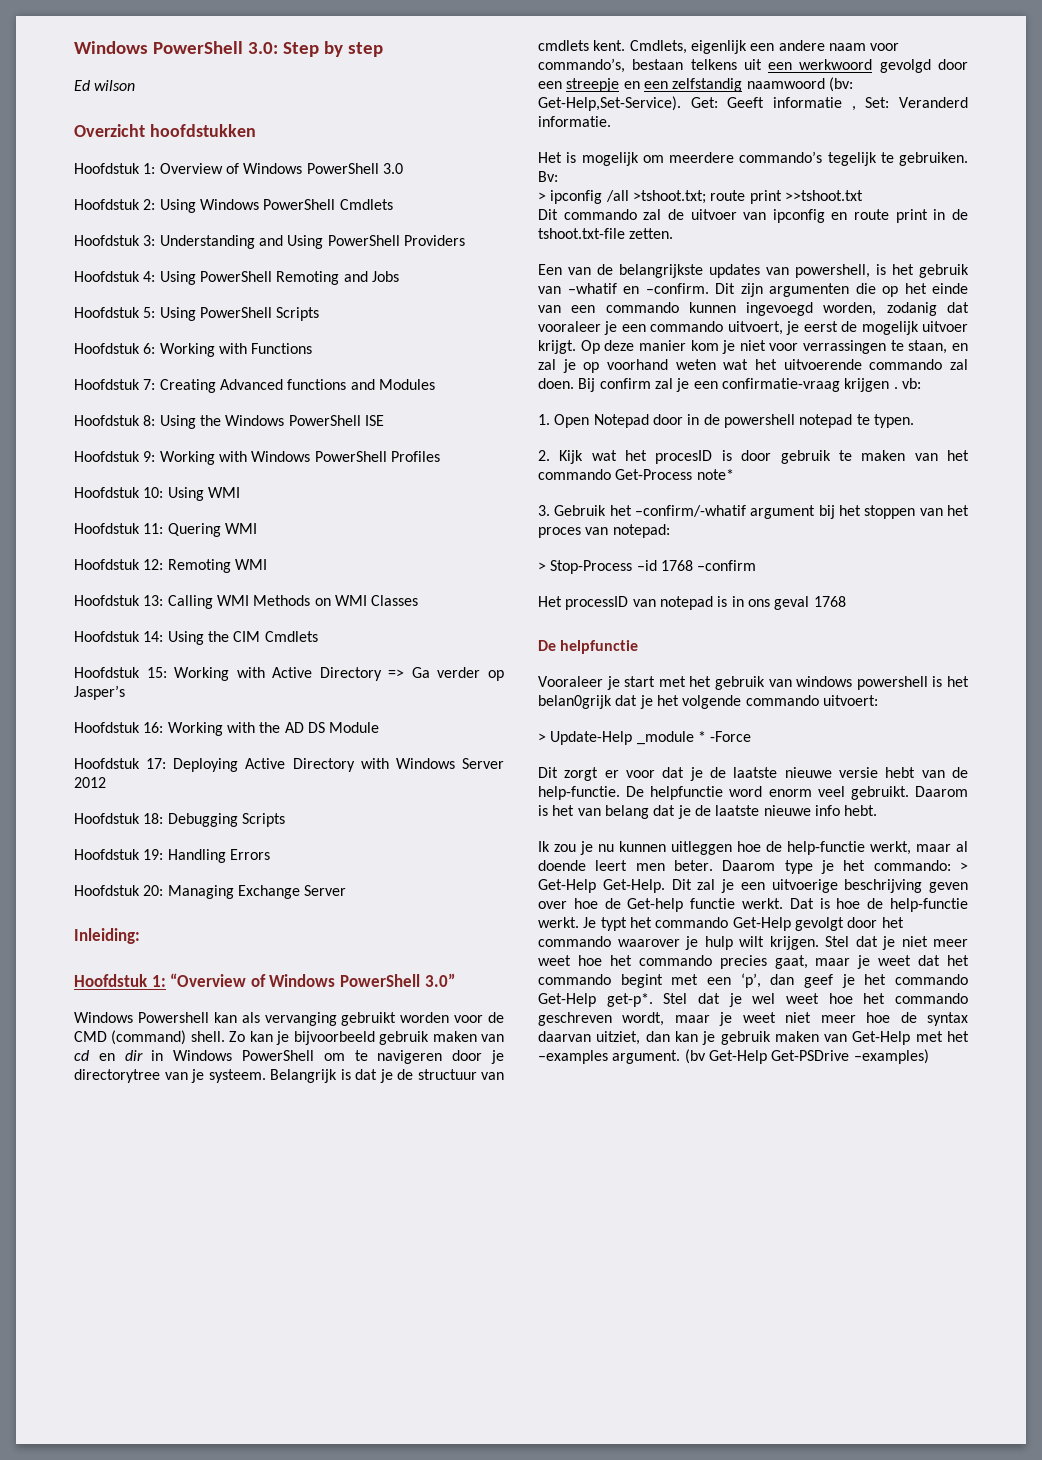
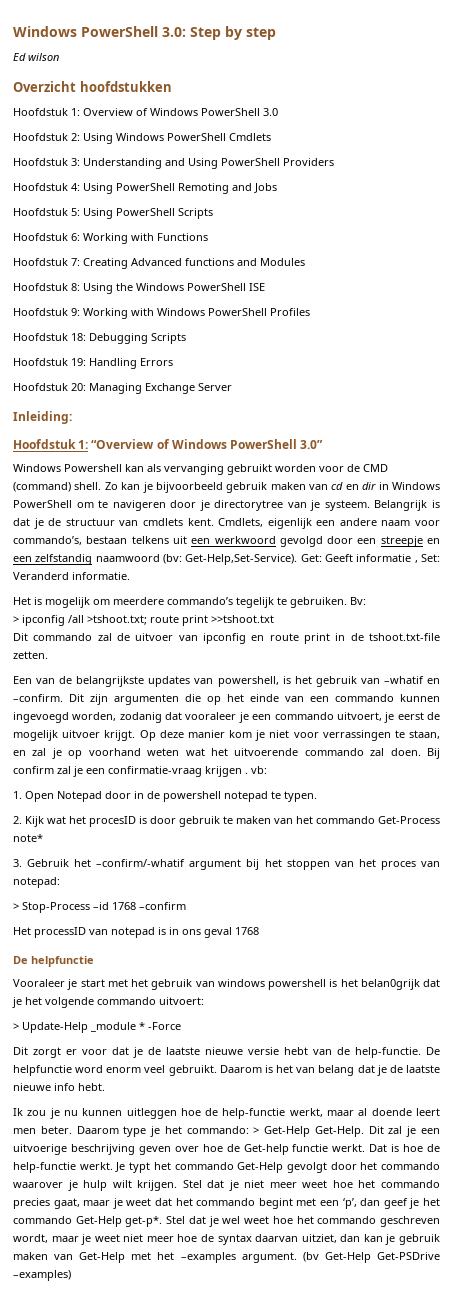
[74,487,240,501] [74,523,257,537] [74,559,267,573] [74,595,419,609] [74,631,318,645] [74,667,504,681] [74,685,125,700] [74,722,380,736] [74,758,505,772] [74,777,106,788] // Hoofdstuk 10: Using WMI // Hoofdstuk 11: Quering WMI // Hoofdstuk 12: Remoting WMI // Hoofdstuk 13: Calling WMI Methods on WMI Classes // Hoofdstuk 14: Using the CIM Cmdlets // Hoofdstuk 15: Working with Active Directory => Ga verder op Jasper’s // Hoofdstuk 16: Working with the AD DS Module // Hoofdstuk 17: Deploying Active Directory with Windows Server 2012 -> (310, 312) none

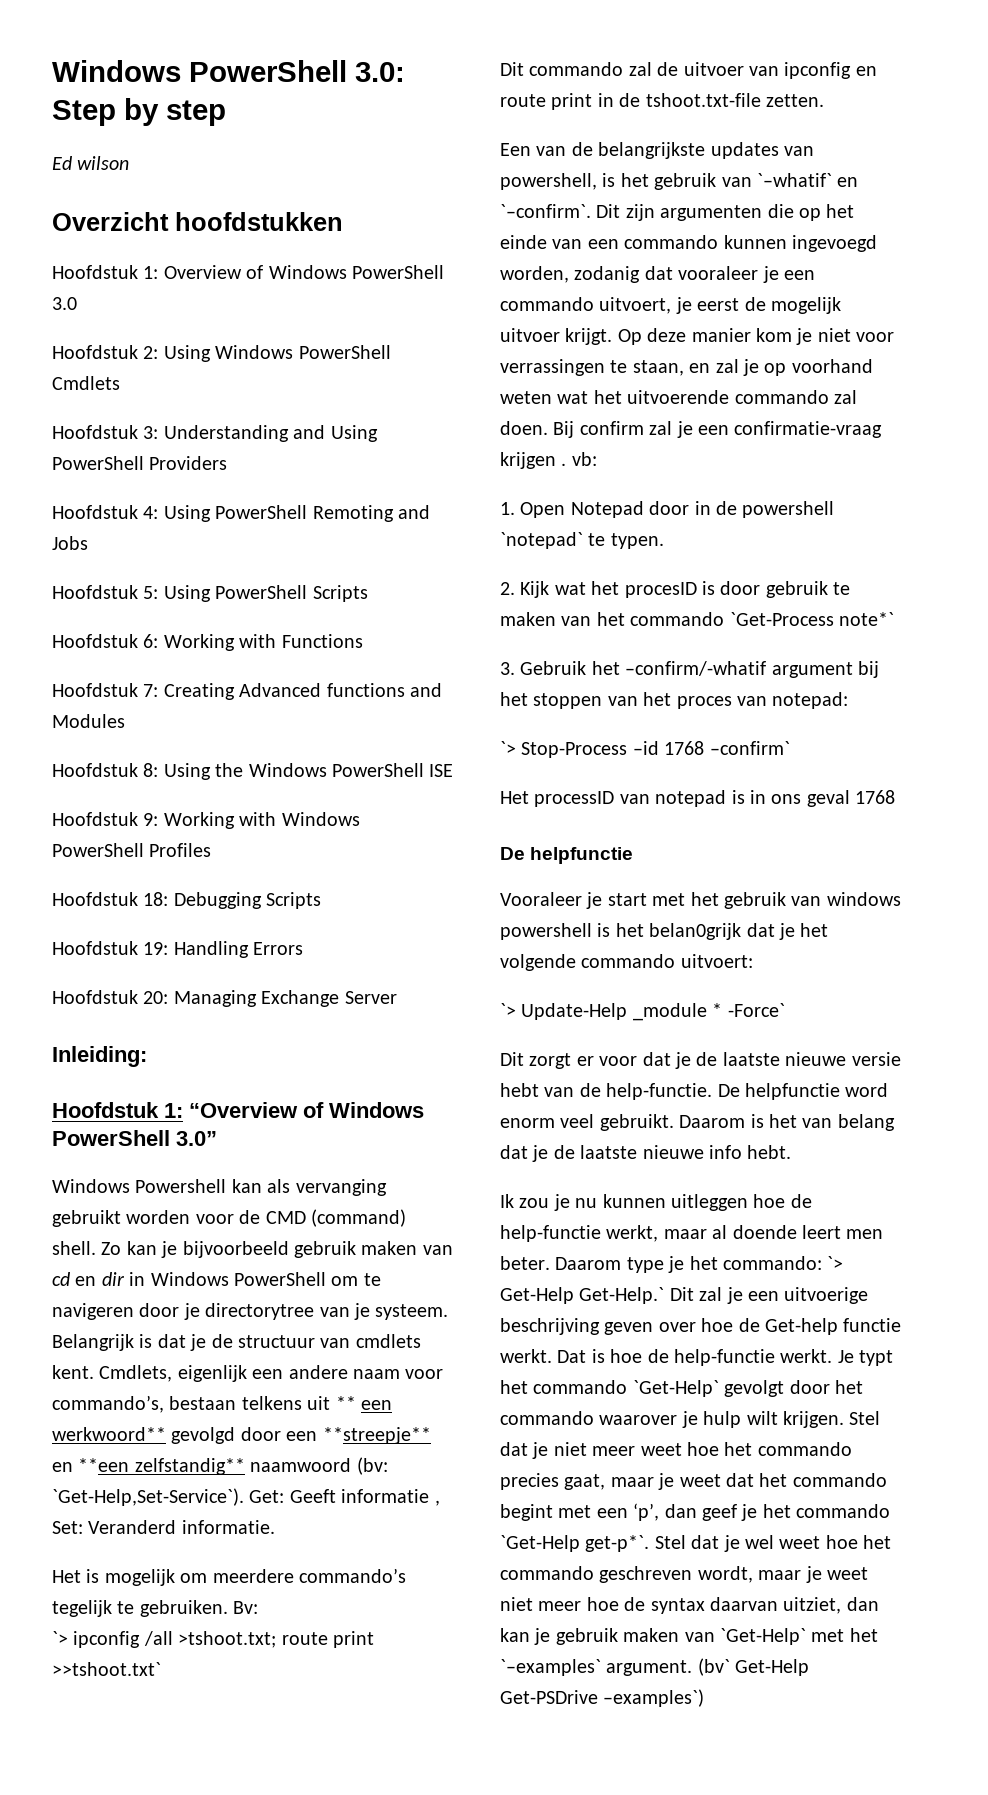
[191,536,441,547] [13,554,93,565] een werkwoord gevolgd door een streepje en een zelfstandig -> [335,1396,392,1410] [52,1427,431,1444] [52,1458,245,1475] ** een werkwoord** gevolgd door een **streepje** en **een zelfstandig**
[185,554,298,565] Get-Help,Set-Service). -> [52,1488,244,1506] `Get-Help,Set-Service`).
[13,616,19,623] > -> [52,1631,68,1645] `>
[211,615,274,623] >>tshoot.txt -> [52,1662,161,1676] >>tshoot.txt`
[383,676,440,684] [13,694,63,702] –whatif en –confirm. -> [757,173,859,187] [500,204,591,218] `–whatif` en `–confirm`.
[224,791,268,802] notepad -> [500,532,583,549] `notepad`
[378,816,440,824] [13,834,43,842] Get-Process note* -> [729,612,894,626] `Get-Process note*`
[13,903,19,910] > -> [500,741,516,755] `>
[139,902,186,910] –confirm -> [709,741,790,755] –confirm`
[13,1023,19,1030] > -> [500,1003,516,1017] `>
[148,1022,181,1030] -Force -> [727,1003,785,1017] -Force`
[253,1126,364,1137] > Get-Help Get-Help. -> [827,1256,844,1270] [500,1287,665,1304] `> Get-Help Get-Help.`
[237,1162,284,1173] Get-Help -> [632,1380,719,1397] `Get-Help`
[75,1216,163,1227] Get-Help get-p*. -> [500,1535,650,1552] `Get-Help get-p*`.
[79,1252,319,1263] Get-Help met het –examples argument. (bv -> [720,1628,878,1645] [500,1658,730,1676] `Get-Help` met het `–examples` argument. (bv`
[13,1270,71,1281] –examples) -> [603,1689,705,1707] –examples`)

